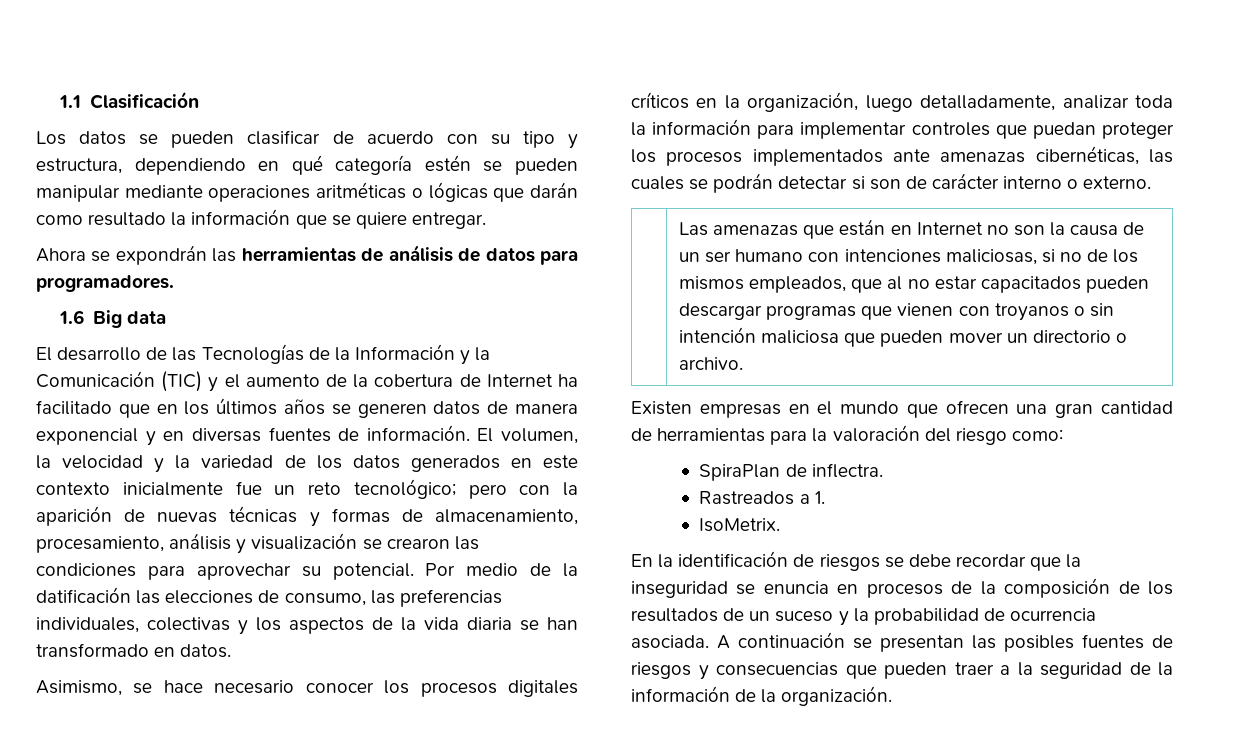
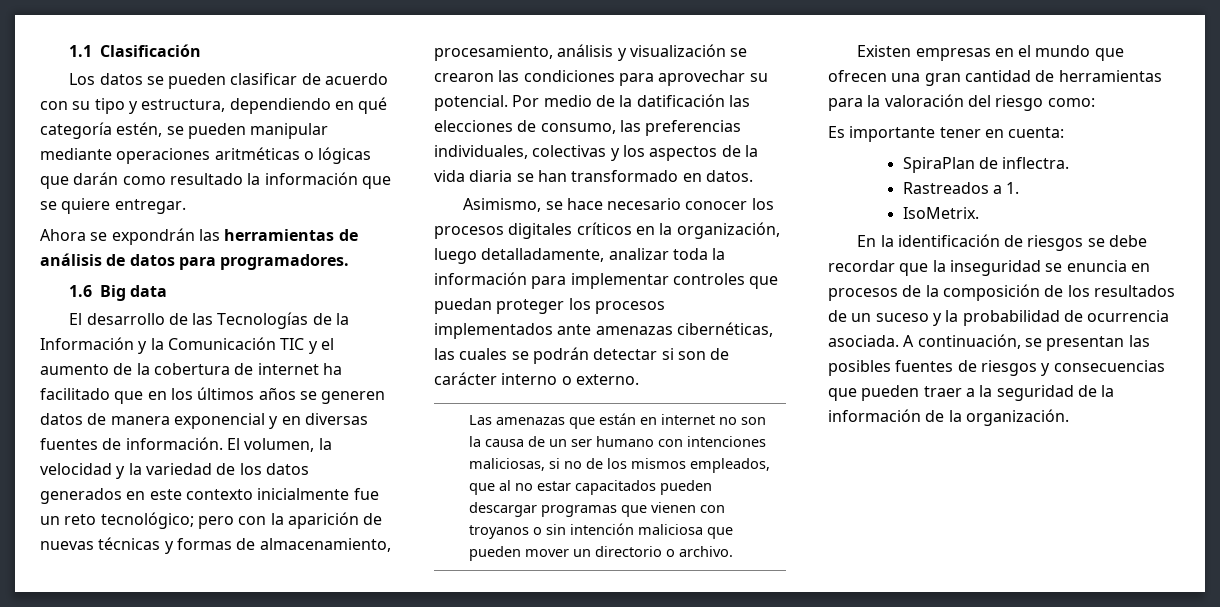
[424,155,471,172] estén -> [116,122,163,137] estén,
[161,371,203,392] (TIC) -> [280,338,305,350] TIC
[486,374,553,387] Internet -> [257,363,319,375] internet
[916,222,983,235] Internet -> [661,414,716,425] internet
(1063, 435) none -> [828,126,1065,142] // Es importante tener en cuenta:
[738,632,845,648] continuación -> [917,334,1021,349] continuación,

